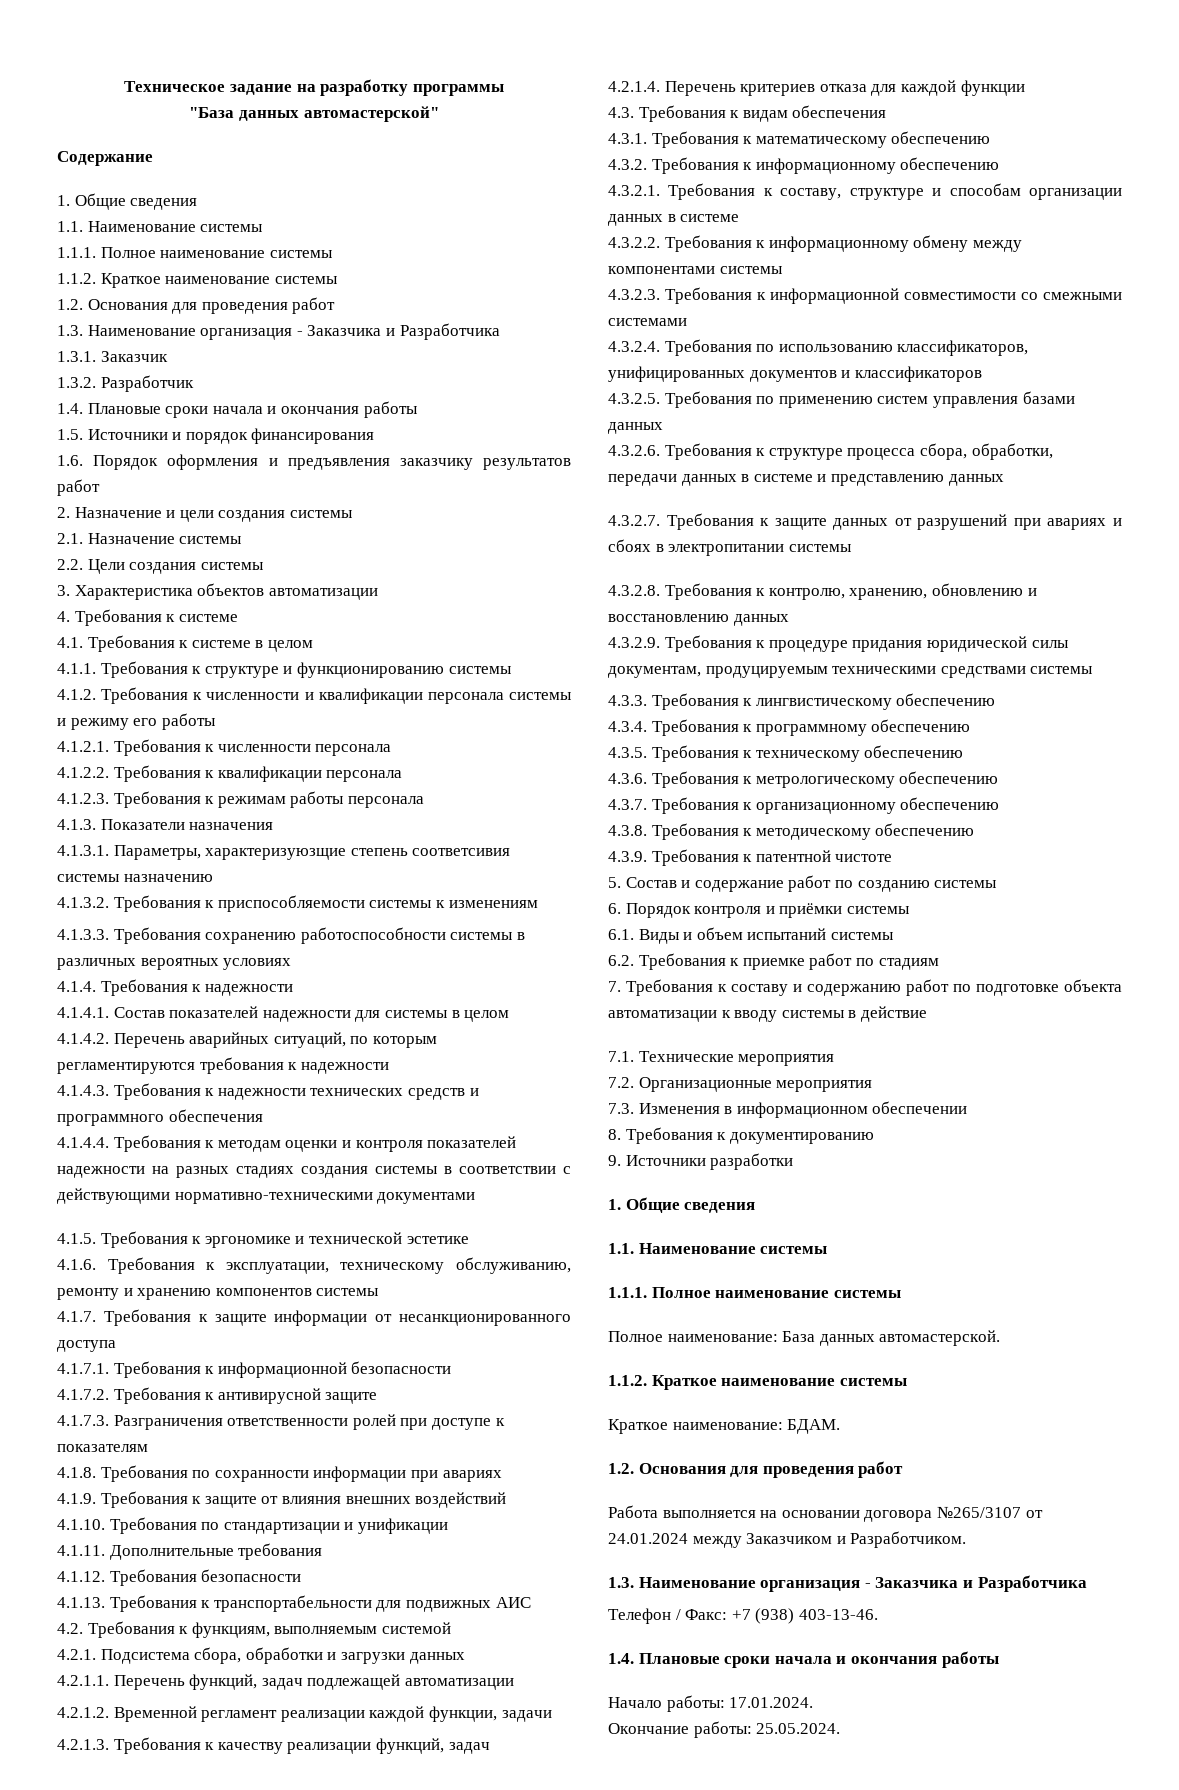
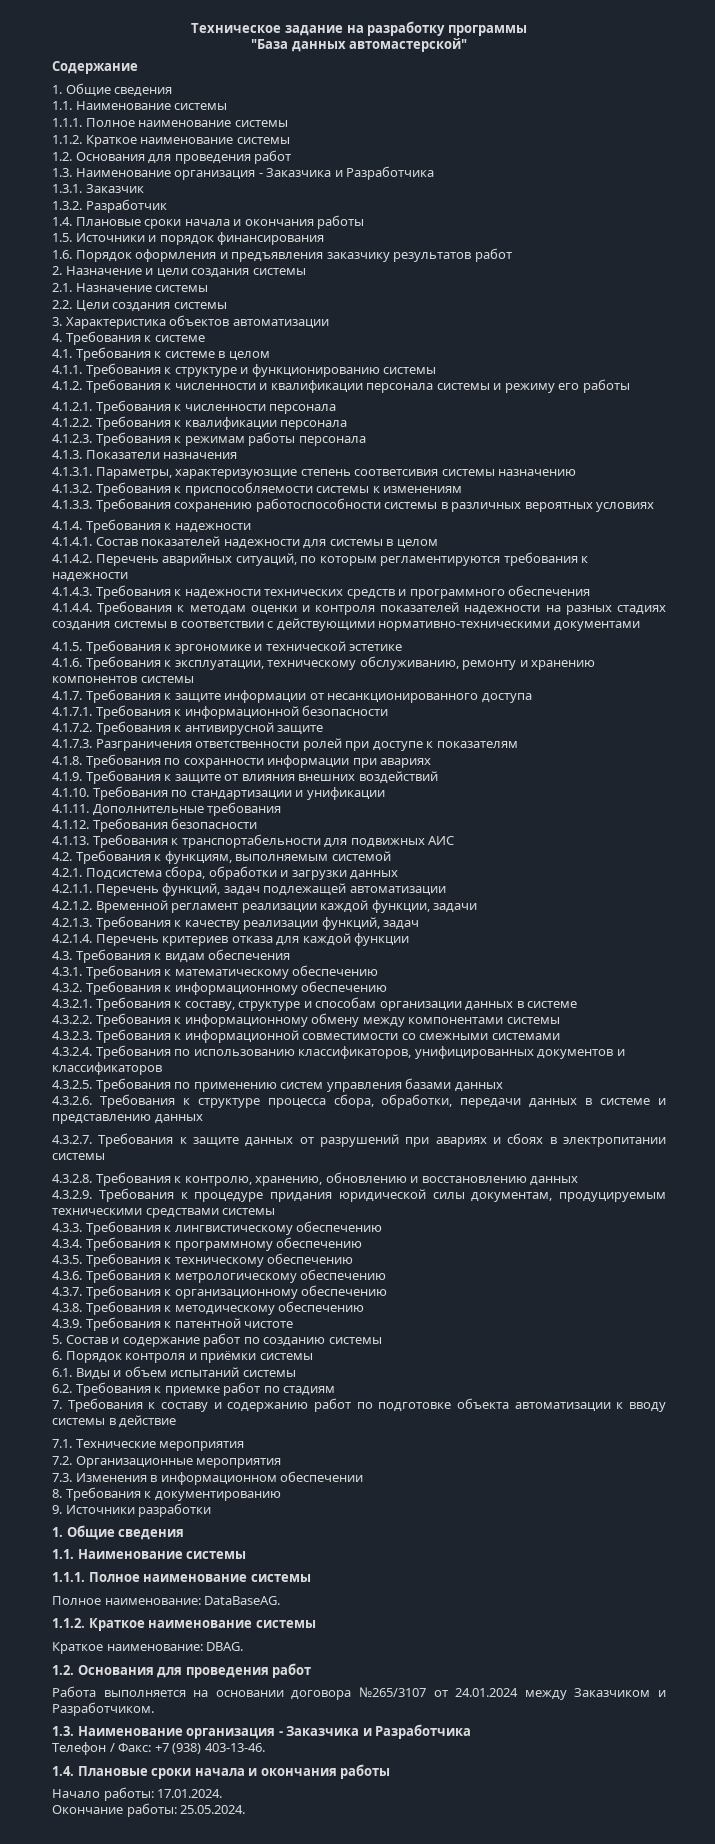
[782,1330,1001,1346] База данных автомастерской. -> [204,1596,281,1605] DataBaseAG.
[787,1419,841,1434] БДАМ. -> [206,1642,244,1651] DBAG.

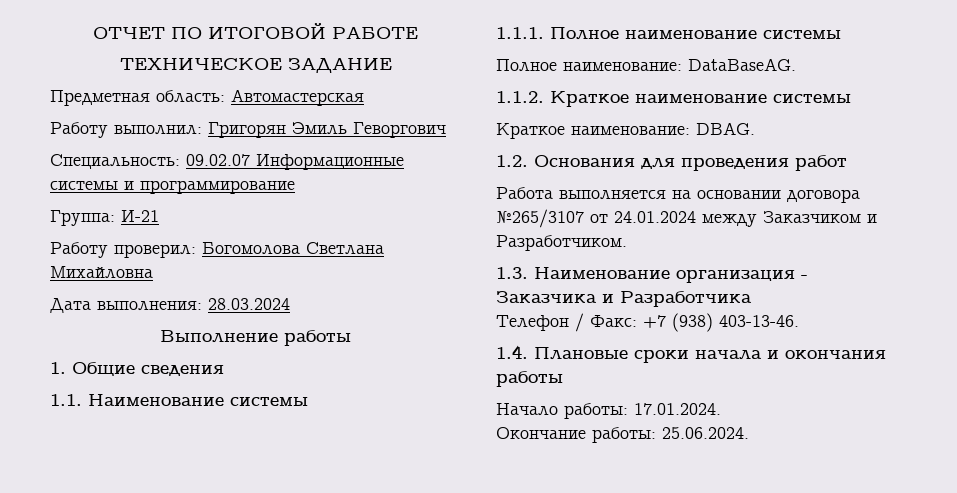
[191,21,527,36] [250,38,468,52] [52,61,138,74] [52,83,173,97] [52,101,228,110] [52,118,288,127] [52,135,290,147] [52,150,292,164] [52,166,435,180] [52,184,144,193] [52,199,167,213] [52,215,365,229] [52,232,325,245] [52,248,512,262] [52,266,306,278] [52,283,209,292] [52,300,227,312] [52,315,329,329] [52,331,205,345] [52,347,270,361] [52,363,437,377] [52,379,630,393] [52,400,337,414] [52,416,348,430] [52,432,366,446] [52,450,238,459] [52,467,577,479] [52,482,463,496] [52,498,655,512] [52,519,251,533] [52,536,438,549] [52,552,589,566] [52,572,128,582] [52,585,591,599] [52,601,666,615] [52,618,640,631] [52,640,403,654] [52,656,596,670] [52,676,194,683] [52,689,532,703] [52,705,389,719] [52,721,324,735] [52,738,518,751] [52,754,432,768] [52,770,438,784] [52,786,385,800] [52,802,282,816] [52,818,258,832] [52,834,455,848] [52,850,391,864] [52,866,399,880] [52,883,446,896] [52,900,478,913] [52,916,420,930] [52,933,410,946] [52,949,291,963] [52,965,379,979] [52,981,388,995] [52,997,578,1011] [52,1013,560,1027] [52,1029,560,1043] [52,1045,625,1059] [52,1062,162,1075] [52,1078,503,1092] [52,1094,666,1108] [52,1114,203,1124] [52,1133,666,1147] [52,1153,105,1160] [52,1172,579,1186] [52,1188,666,1202] [52,1208,276,1218] [52,1221,383,1235] [52,1237,363,1251] [52,1253,354,1267] [52,1269,387,1283] [52,1285,388,1299] [52,1301,365,1315] [52,1317,294,1331] [52,1333,382,1347] [52,1351,313,1363] [52,1366,296,1380] [52,1382,336,1396] [52,1398,666,1412] [52,1415,177,1428] [52,1439,245,1451] [52,1456,282,1468] [52,1471,364,1485] [52,1487,281,1501] [52,1503,212,1517] Техническое задание на разработку программы // "База данных автомастерской" // Содержание // 1. Общие сведения // 1.1. Наименование системы // 1.1.1. Полное наименование системы // 1.1.2. Краткое наименование системы // 1.2. Основания для проведения работ // 1.3. Наименование организация - Заказчика и Разработчика // 1.3.1. Заказчик // 1.3.2. Разработчик // 1.4. Плановые сроки начала и окончания работы // 1.5. Источники и порядок финансирования // 1.6. Порядок оформления и предъявления заказчику результатов работ // 2. Назначение и цели создания системы // 2.1. Назначение системы // 2.2. Цели создания системы // 3. Характеристика объектов автоматизации // 4. Требования к системе // 4.1. Требования к системе в целом // 4.1.1. Требования к структуре и функционированию системы // 4.1.2. Требования к численности и квалификации персонала системы и режиму его работы // 4.1.2.1. Требования к численности персонала // 4.1.2.2. Требования к квалификации персонала // 4.1.2.3. Требования к режимам работы персонала // 4.1.3. Показатели назначения // 4.1.3.1. Параметры, характеризуюзщие степень соответсивия системы назначению // 4.1.3.2. Требования к приспособляемости системы к изменениям // 4.1.3.3. Требования сохранению работоспособности системы в различных вероятных условиях // 4.1.4. Требования к надежности // 4.1.4.1. Состав показателей надежности для системы в целом // 4.1.4.2. Перечень аварийных ситуаций, по которым регламентируются требования к надежности // 4.1.4.3. Требования к надежности технических средств и программного обеспечения // 4.1.4.4. Требования к методам оценки и контроля показателей надежности на разных стадиях создания системы в соответствии с действующими нормативно-техническими документами // 4.1.5. Требования к эргономике и технической эстетике // 4.1.6. Требования к эксплуатации, техническому обслуживанию, ремонту и хранению компонентов системы // 4.1.7. Требования к защите информации от несанкционированного доступа // 4.1.7.1. Требования к информационной безопасности // 4.1.7.2. Требования к антивирусной защите // 4.1.7.3. Разграничения ответственности ролей при доступе к показателям // 4.1.8. Требования по сохранности информации при авариях // 4.1.9. Требования к защите от влияния внешних воздействий // 4.1.10. Требования по стандартизации и унификации // 4.1.11. Дополнительные требования // 4.1.12. Требования безопасности // 4.1.13. Требования к транспортабельности для подвижных АИС // 4.2. Требования к функциям, выполняемым системой // 4.2.1. Подсистема сбора, обработки и загрузки данных // 4.2.1.1. Перечень функций, задач подлежащей автоматизации // 4.2.1.2. Временной регламент реализации каждой функции, задачи // 4.2.1.3. Требования к качеству реализации функций, задач // 4.2.1.4. Перечень критериев отказа для каждой функции // 4.3. Требования к видам обеспечения // 4.3.1. Требования к математическому обеспечению // 4.3.2. Требования к информационному обеспечению // 4.3.2.1. Требования к составу, структуре и способам организации данных в системе // 4.3.2.2. Требования к информационному обмену между компонентами системы // 4.3.2.3. Требования к информационной совместимости со смежными системами // 4.3.2.4. Требования по использованию классификаторов, унифицированных документов и классификаторов // 4.3.2.5. Требования по применению систем управления базами данных // 4.3.2.6. Требования к структуре процесса сбора, обработки, передачи данных в системе и представлению данных // 4.3.2.7. Требования к защите данных от разрушений при авариях и сбоях в электропитании системы // 4.3.2.8. Требования к контролю, хранению, обновлению и восстановлению данных // 4.3.2.9. Требования к процедуре придания юридической силы документам, продуцируемым техническими средствами системы // 4.3.3. Требования к лингвистическому обеспечению // 4.3.4. Требования к программному обеспечению // 4.3.5. Требования к техническому обеспечению // 4.3.6. Требования к метрологическому обеспечению // 4.3.7. Требования к организационному обеспечению // 4.3.8. Требования к методическому обеспечению // 4.3.9. Требования к патентной чистоте // 5. Состав и содержание работ по созданию системы // 6. Порядок контроля и приёмки системы // 6.1. Виды и объем испытаний системы // 6.2. Требования к приемке работ по стадиям // 7. Требования к составу и содержанию работ по подготовке объекта автоматизации к вводу системы в действие // 7.1. Технические мероприятия // 7.2. Организационные мероприятия // 7.3. Изменения в информационном обеспечении // 8. Требования к документированию // 9. Источники разработки -> [93,23,418,39] [119,58,392,73] [50,89,364,106] [50,122,446,138] [50,154,404,170] [50,180,295,194] [50,210,159,226] [50,242,384,258] [50,266,153,279] [50,298,290,313] [160,330,351,346] ОТЧЕТ ПО ИТОГОВОЙ РАБОТЕ // ТЕХНИЧЕСКОЕ ЗАДАНИЕ // Предметная область: Автомастерская // Работу выполнил: Григорян Эмиль Геворгович // Специальность: 09.02.07 Информационные системы и программирование // Группа: И-21 // Работу проверил: Богомолова Светлана Михайловна // Дата выполнения: 28.03.2024 // Выполнение работы
[180,1805,246,1814] 25.05.2024. -> [662,427,749,439] 25.06.2024.

